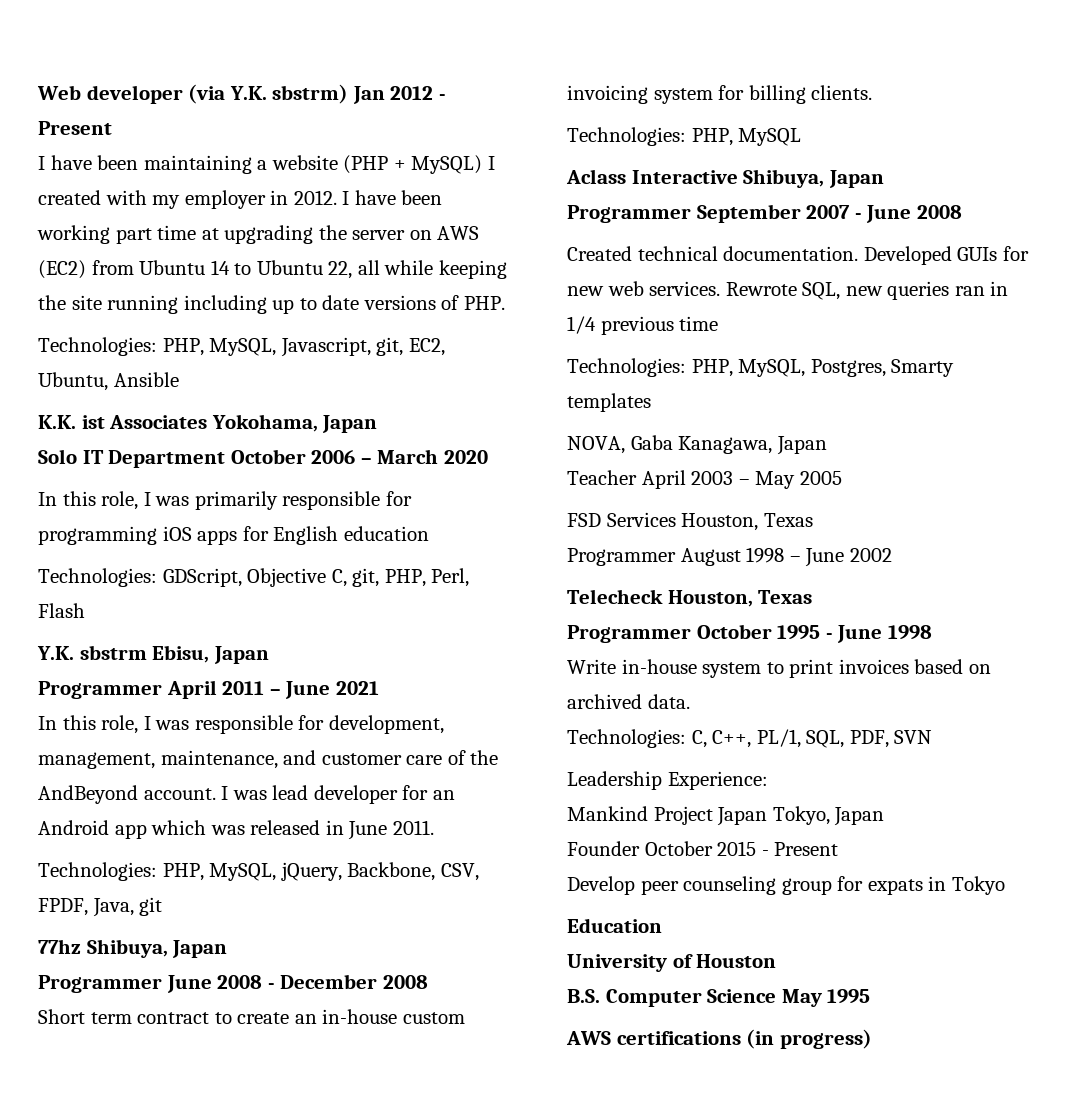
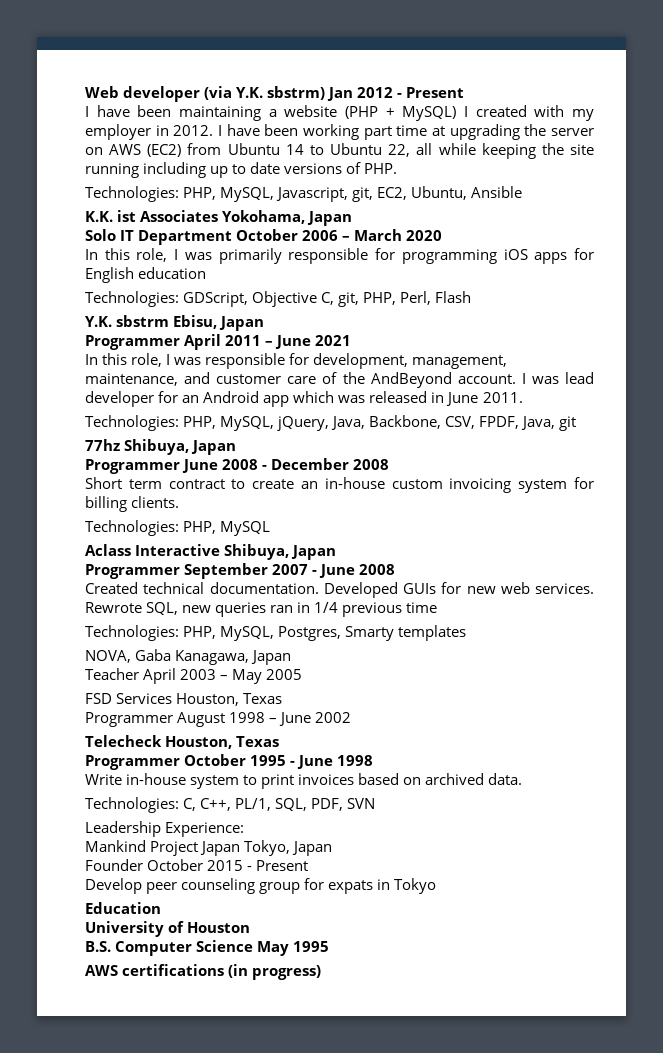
(342, 871) none -> [331,416,366,430] Java,

